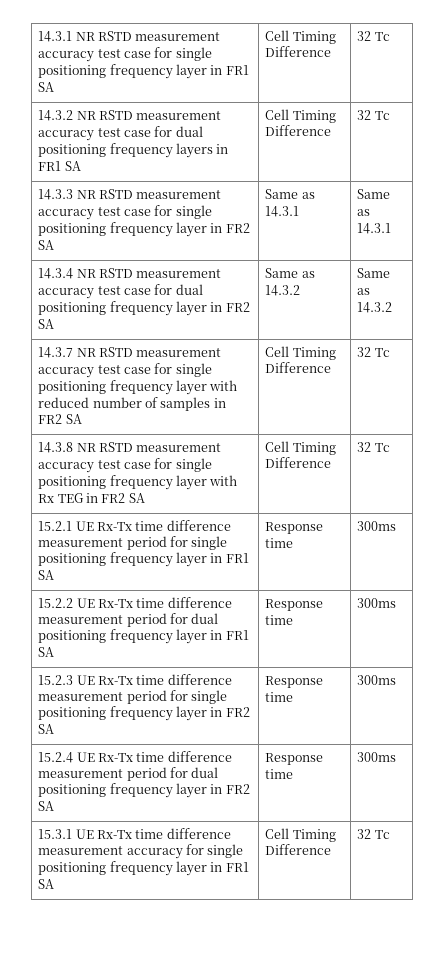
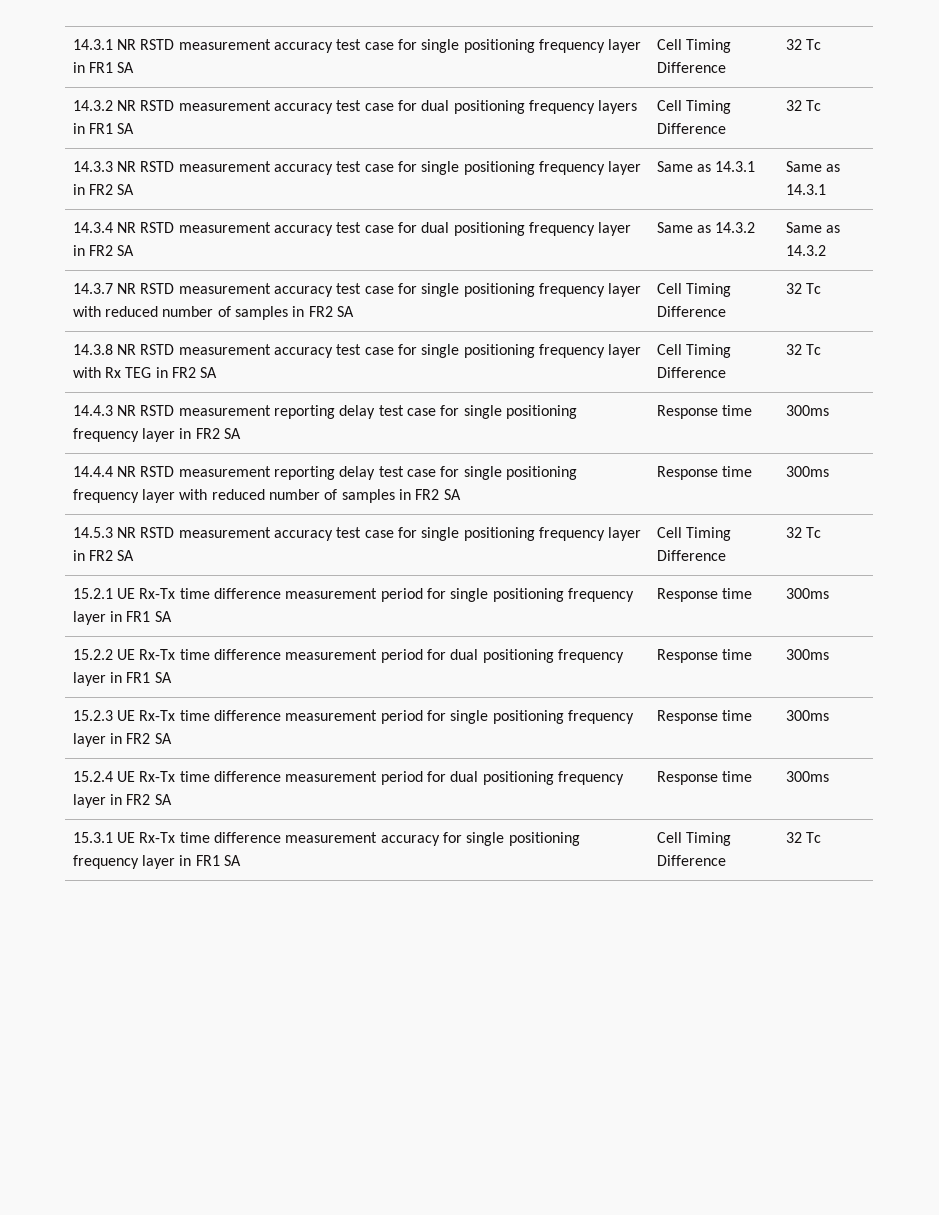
(390, 447) none -> [72,405,578,419] [72,428,242,442] [656,405,753,419] [785,405,829,416] [72,466,578,480] [72,489,461,503] [656,466,753,480] [785,466,829,477] [72,527,642,541] [72,550,135,561] [656,527,732,541] [656,550,726,561] [785,527,822,538] // 14.4.3 NR RSTD measurement reporting delay test case for single positioning frequency layer in FR2 SA | Response time | 300ms // 14.4.4 NR RSTD measurement reporting delay test case for single positioning frequency layer with reduced number of samples in FR2 SA | Response time | 300ms // 14.5.3 NR RSTD measurement accuracy test case for single positioning frequency layer in FR2 SA | Cell Timing Difference | 32 Tc

